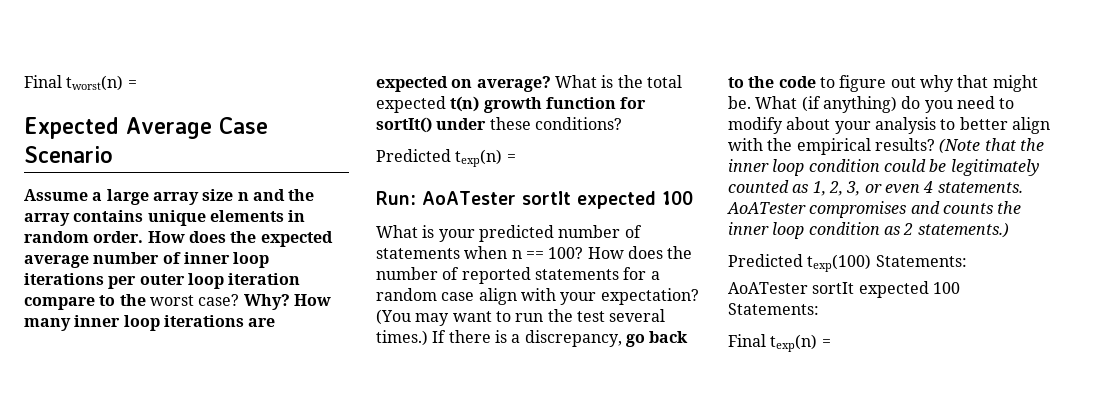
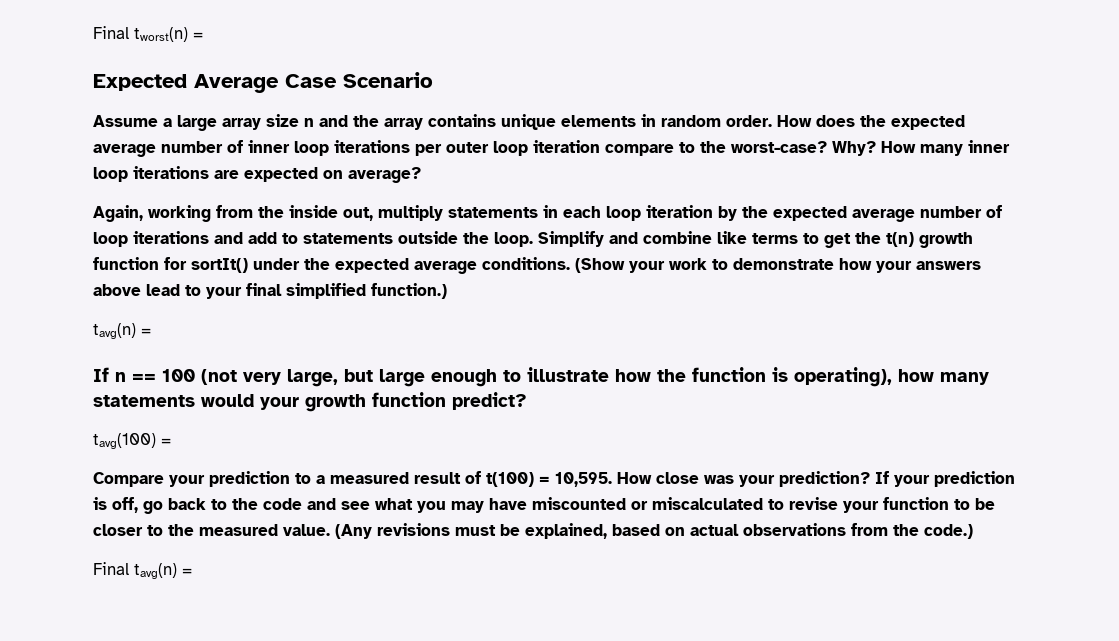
[149,294,240,306] worst case? -> [731,141,827,153] worst-case?
[554,75,682,88] [376,96,446,113] What is the total expected -> [93,205,1002,222] [93,231,881,248] // Again, working from the inside out, multiply statements in each loop iteration by the expected average number of loop iterations and add to statements outside the loop. Simplify and combine like terms to get the
[489,117,622,130] [376,149,516,167] [376,191,693,209] [376,225,642,242] [376,246,693,259] [376,267,660,284] [376,288,699,305] [376,309,666,326] [376,330,622,347] these conditions? // Predicted texp(n) = // Run: AoATester sortIt expected 100 // What is your predicted number of statements when n == 100? How does the number of reported statements for a random case align with your expectation? (You may want to run the test several times.) If there is a discrepancy, -> [304,257,981,274] [93,283,447,299] [93,323,151,339] [93,367,989,387] [93,392,527,412] [93,433,171,449] [93,471,1015,487] [93,497,138,513] the expected average conditions. (Show your work to demonstrate how your answers above lead to your final simplified function.) // tavg(n) = // If n == 100 (not very large, but large enough to illustrate how the function is operating), how many statements would your growth function predict? // tavg(100) = // Compare your prediction to a measured result of t(100) = 10,595. How close was your prediction? If your prediction is off,
[819,75,1038,92] [728,96,1015,113] [728,117,1050,134] [728,138,1044,155] [728,159,1039,176] [728,180,1023,196] [727,201,1022,218] [728,222,1009,239] [728,254,967,272] [728,281,960,298] [728,303,819,315] [728,334,818,352] to figure out why that might be. What (if anything) do you need to modify about your analysis to better align with the empirical results? (Note that the inner loop condition could be legitimately counted as 1, 2, 3, or even 4 statements. AoATester compromises and counts the inner loop condition as 2 statements.) // Predicted texp(100) Statements: // AoATester sortIt expected 100 Statements: // Final texp(n) -> [307,497,995,513] [93,523,973,539] [93,562,177,579] and see what you may have miscounted or miscalculated to revise your function to be closer to the measured value. (Any revisions must be explained, based on actual observations from the code.) // Final tavg(n)

